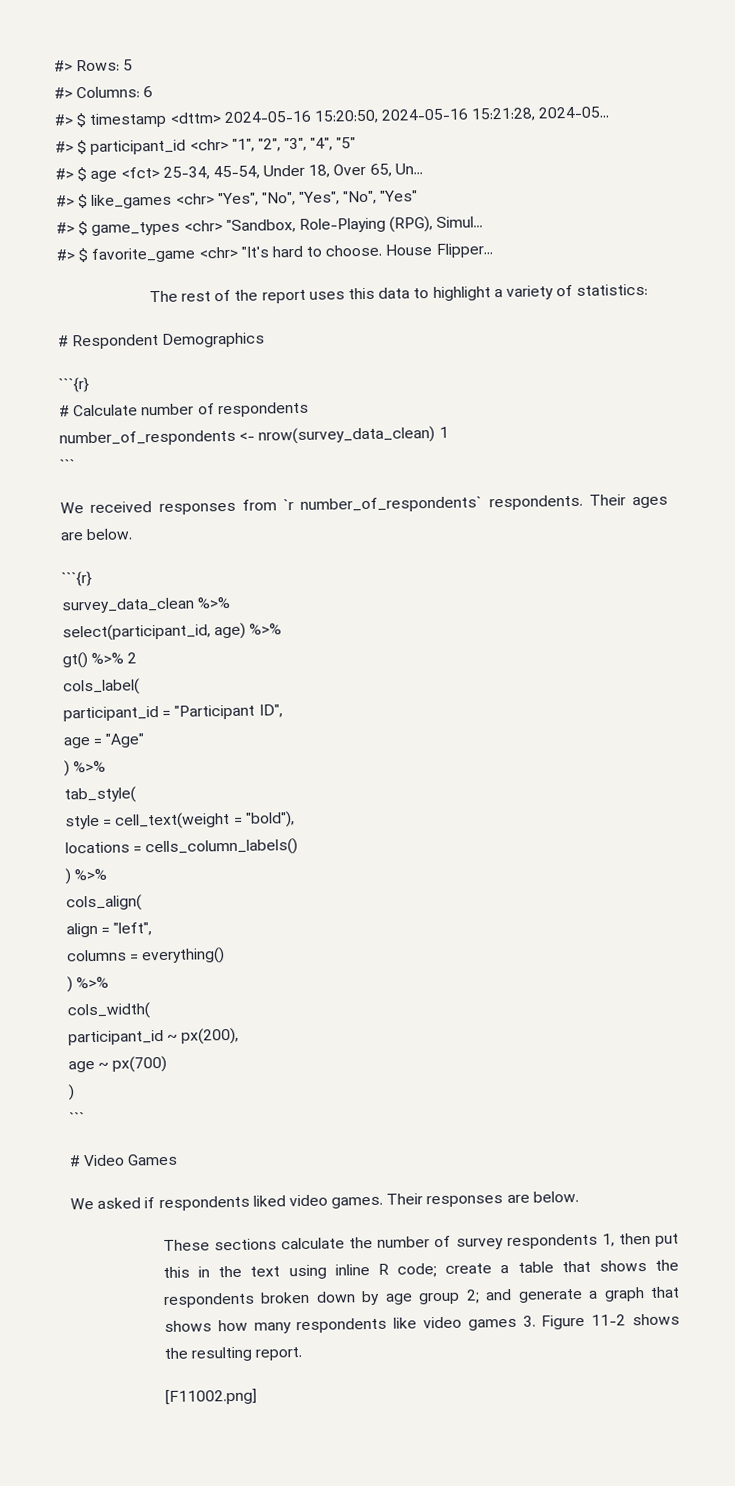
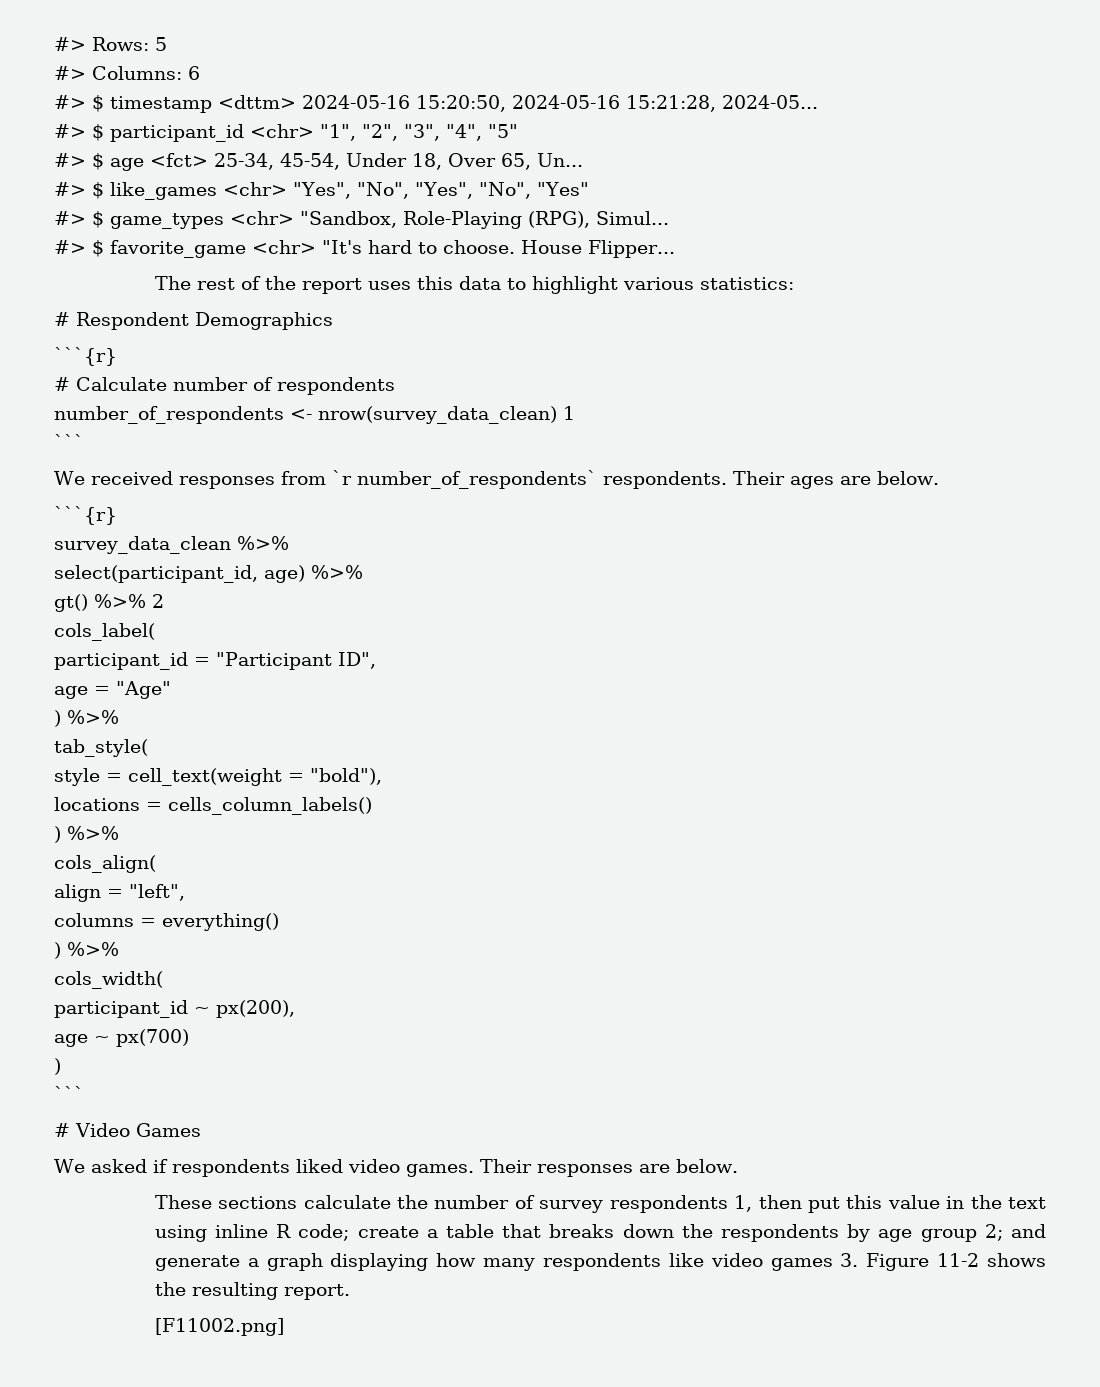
[493,284,574,300] a variety of -> [622,277,694,290] various
(190, 1272) none -> [887,1195,940,1209] value
[598,1259,679,1272] [162,1291,356,1309] shows the respondents broken down -> [549,1224,840,1242] breaks down the respondents
[649,1286,680,1298] [163,1320,212,1333] that shows -> [330,1253,429,1271] displaying

